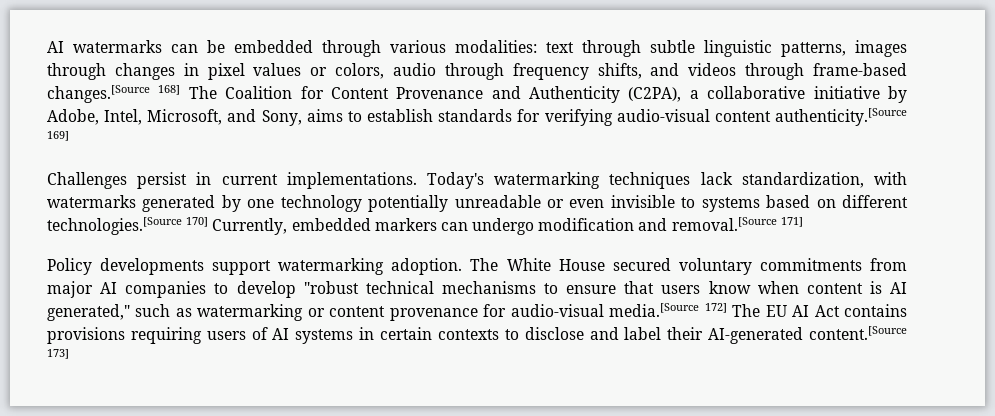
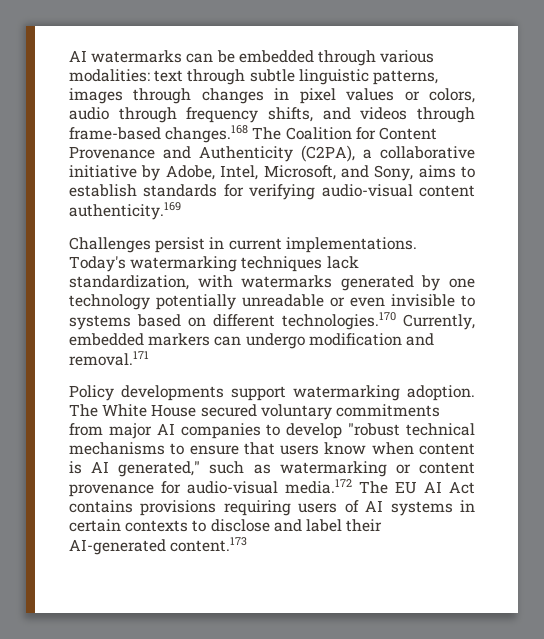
[47,85,181,103] changes.[Source 168] -> [165,125,249,143] changes.168
[775,108,907,126] [47,131,69,141] authenticity.[Source 169] -> [69,202,181,220] authenticity.169
[47,217,209,235] technologies.[Source 170] -> [282,312,396,330] technologies.170
[671,217,803,231] removal.[Source 171] -> [69,351,149,366] removal.171
[609,303,727,317] media.[Source 172] -> [285,479,352,494] media.172
[809,326,908,340] [47,349,69,359] content.[Source 173] -> [170,537,248,552] content.173

